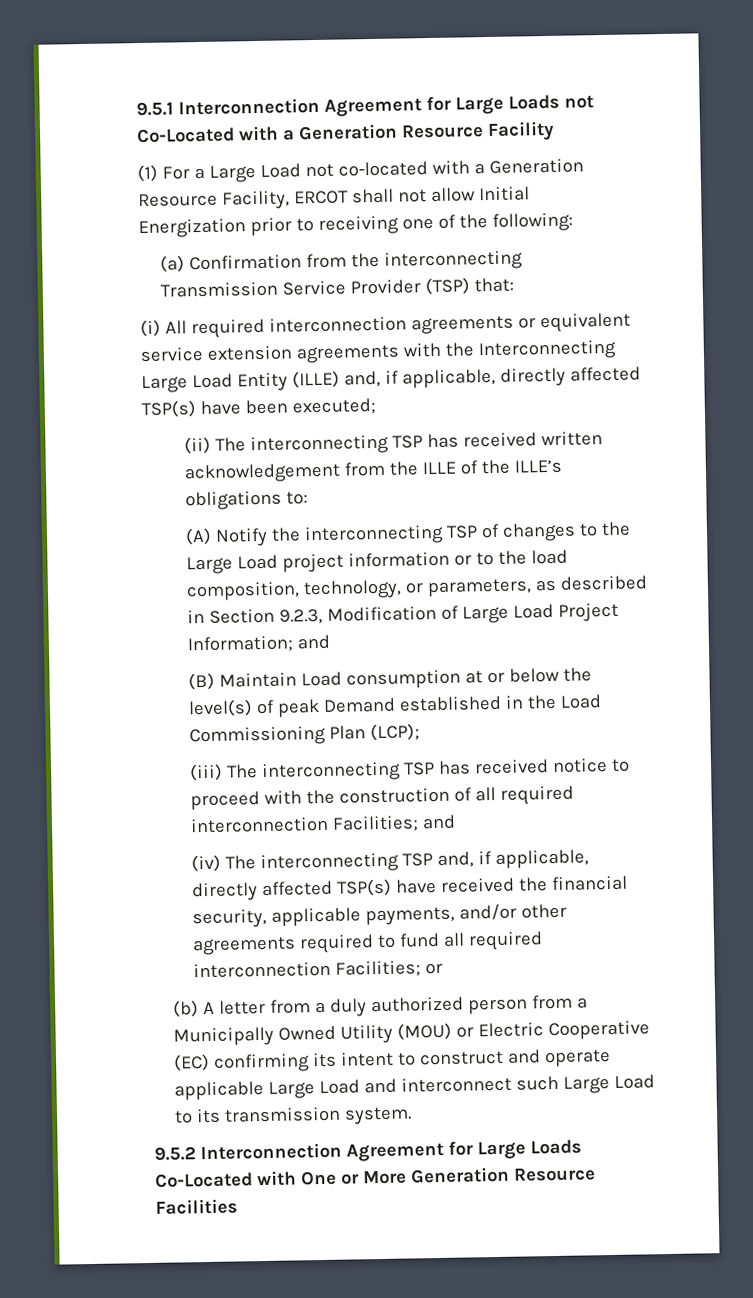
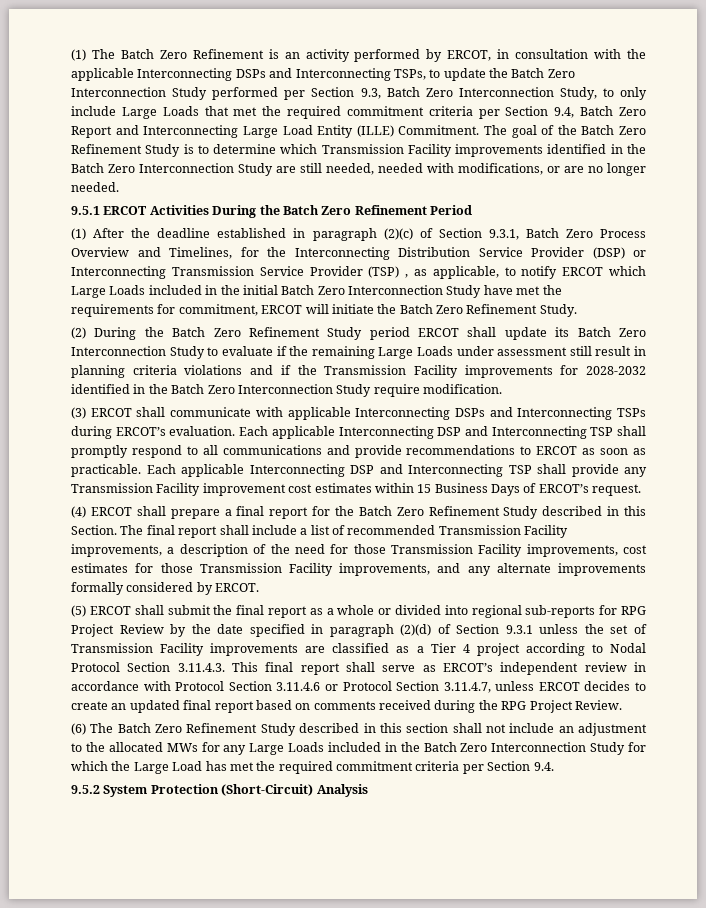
[136,94,595,117] [136,120,556,144] [137,158,585,183] [138,186,531,210] [138,212,574,239] [160,250,523,273] [160,277,514,298] [140,312,632,339] [140,342,475,364] 9.5.1 Interconnection Agreement for Large Loads not Co-Located with a Generation Resource Facility // (1) For a Large Load not co-located with a Generation Resource Facility, ERCOT shall not allow Initial Energization prior to receiving one of the following: // (a) Confirmation from the interconnecting Transmission Service Provider (TSP) that: // (i) All required interconnection agreements or equivalent service extension agreements with the -> [71,49,647,62] [71,68,575,81] [71,87,647,100] [71,106,646,119] [71,125,139,138] (1) The Batch Zero Refinement is an activity performed by ERCOT, in consultation with the applicable Interconnecting DSPs and Interconnecting TSPs, to update the Batch Zero Interconnection Study performed per Section 9.3, Batch Zero Interconnection Study, to only include Large Loads that met the required commitment criteria per Section 9.4, Batch Zero Report and
[344,366,642,389] [141,397,377,419] [183,431,603,456] [183,459,562,484] [184,490,308,511] [184,521,631,547] [185,549,568,575] [185,575,648,602] [186,602,619,625] [186,634,330,654] [187,667,592,691] [187,694,602,718] [188,723,420,747] [188,758,630,783] [189,785,574,811] [189,814,456,834] [190,849,589,874] [191,875,628,902] [191,903,567,929] [191,931,543,956] [192,960,443,979] [173,994,588,1018] [173,1020,650,1047] [173,1049,611,1073] [174,1074,655,1101] [174,1106,412,1125] [154,1139,583,1162] [155,1166,597,1188] [155,1198,239,1215] and, if applicable, directly affected TSP(s) have been executed; // (ii) The interconnecting TSP has received written acknowledgement from the ILLE of the ILLE’s obligations to: // (A) Notify the interconnecting TSP of changes to the Large Load project information or to the load composition, technology, or parameters, as described in Section 9.2.3, Modification of Large Load Project Information; and // (B) Maintain Load consumption at or below the level(s) of peak Demand established in the Load Commissioning Plan (LCP); // (iii) The interconnecting TSP has received notice to proceed with the construction of all required interconnection Facilities; and // (iv) The interconnecting TSP and, if applicable, directly affected TSP(s) have received the financial security, applicable payments, and/or other agreements required to fund all required interconnection Facilities; or // (b) A letter from a duly authorized person from a Municipally Owned Utility (MOU) or Electric Cooperative (EC) confirming its intent to construct and operate applicable Large Load and interconnect such Large Load to its transmission system. // 9.5.2 Interconnection Agreement for Large Loads Co-Located with One or More Generation Resource Facilities -> [398,125,647,138] [71,144,647,157] [71,163,647,176] [71,182,120,192] [71,205,473,218] [71,228,646,241] [71,247,646,260] [71,266,647,279] [71,285,562,298] [71,304,577,317] [71,327,646,340] [71,346,647,359] [71,365,646,378] [71,384,503,397] [71,407,646,420] [71,426,646,439] [71,445,647,458] [71,464,647,477] [71,483,642,496] [71,506,647,519] [71,525,569,538] [71,544,647,557] [71,563,646,576] [71,582,260,595] [71,605,646,618] [71,624,647,637] [71,643,647,656] [71,662,646,675] [71,681,646,693] [71,700,622,713] [71,723,647,736] [71,742,647,755] [71,761,554,774] [71,784,368,797] Commitment. The goal of the Batch Zero Refinement Study is to determine which Transmission Facility improvements identified in the Batch Zero Interconnection Study are still needed, needed with modifications, or are no longer needed. // 9.5.1 ERCOT Activities During the Batch Zero Refinement Period // (1) After the deadline established in paragraph (2)(c) of Section 9.3.1, Batch Zero Process Overview and Timelines, for the Interconnecting Distribution Service Provider (DSP) or Interconnecting Transmission Service Provider (TSP) , as applicable, to notify ERCOT which Large Loads included in the initial Batch Zero Interconnection Study have met the requirements for commitment, ERCOT will initiate the Batch Zero Refinement Study. // (2) During the Batch Zero Refinement Study period ERCOT shall update its Batch Zero Interconnection Study to evaluate if the remaining Large Loads under assessment still result in planning criteria violations and if the Transmission Facility improvements for 2028-2032 identified in the Batch Zero Interconnection Study require modification. // (3) ERCOT shall communicate with applicable Interconnecting DSPs and Interconnecting TSPs during ERCOT’s evaluation. Each applicable Interconnecting DSP and Interconnecting TSP shall promptly respond to all communications and provide recommendations to ERCOT as soon as practicable. Each applicable Interconnecting DSP and Interconnecting TSP shall provide any Transmission Facility improvement cost estimates within 15 Business Days of ERCOT’s request. // (4) ERCOT shall prepare a final report for the Batch Zero Refinement Study described in this Section. The final report shall include a list of recommended Transmission Facility improvements, a description of the need for those Transmission Facility improvements, cost estimates for those Transmission Facility improvements, and any alternate improvements formally considered by ERCOT. // (5) ERCOT shall submit the final report as a whole or divided into regional sub-reports for RPG Project Review by the date specified in paragraph (2)(d) of Section 9.3.1 unless the set of Transmission Facility improvements are classified as a Tier 4 project according to Nodal Protocol Section 3.11.4.3. This final report shall serve as ERCOT’s independent review in accordance with Protocol Section 3.11.4.6 or Protocol Section 3.11.4.7, unless ERCOT decides to create an updated final report based on comments received during the RPG Project Review. // (6) The Batch Zero Refinement Study described in this section shall not include an adjustment to the allocated MWs for any Large Loads included in the Batch Zero Interconnection Study for which the Large Load has met the required commitment criteria per Section 9.4. // 9.5.2 System Protection (Short-Circuit) Analysis

